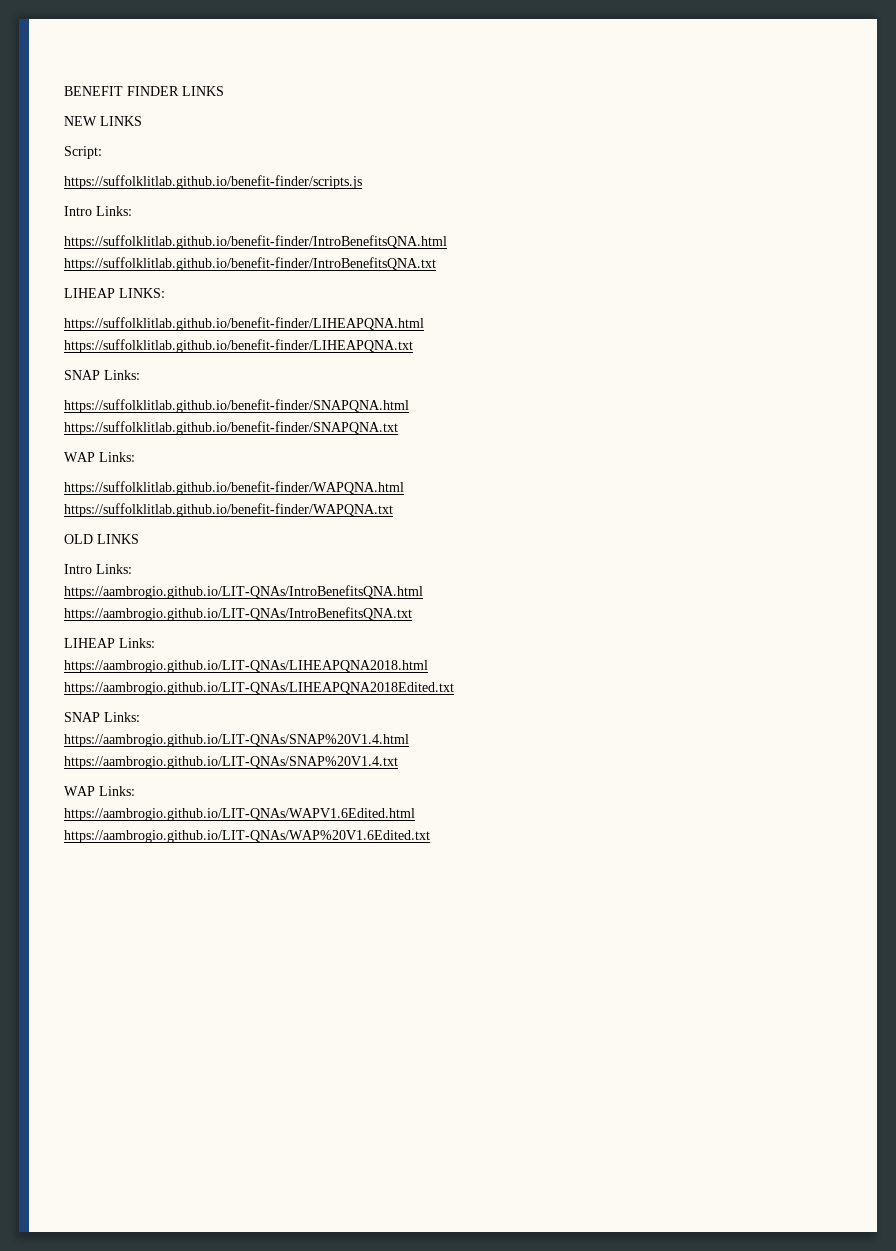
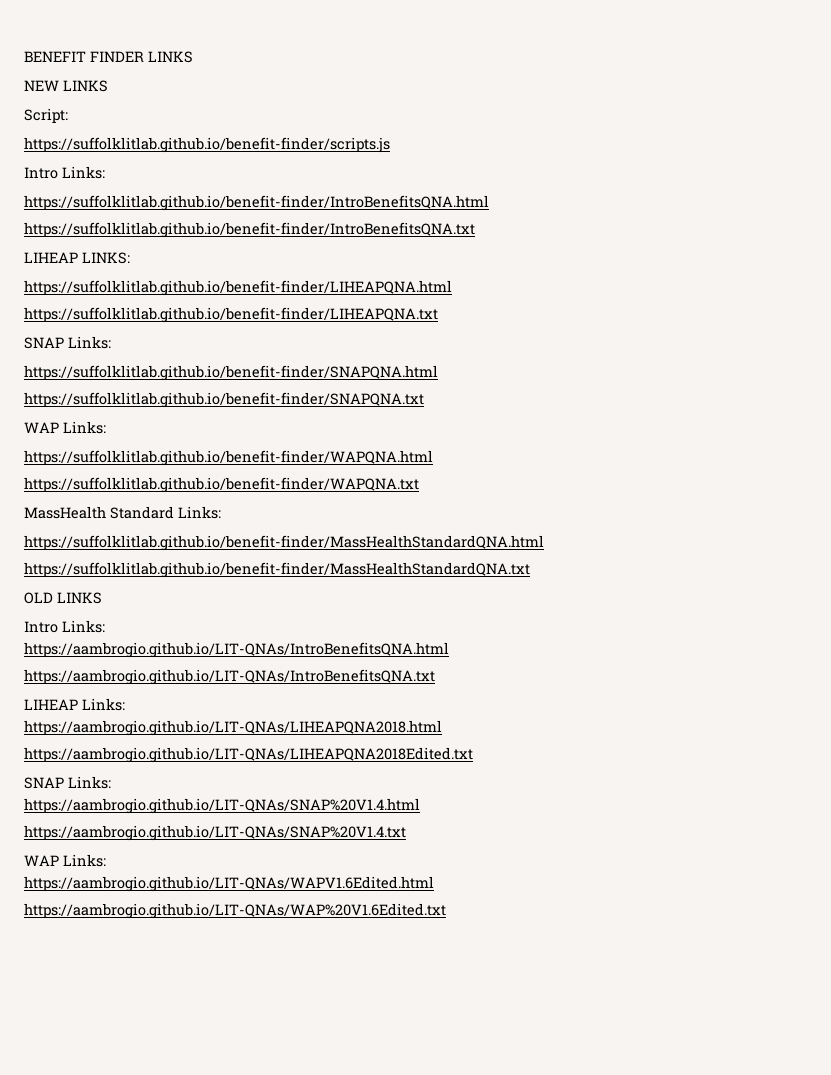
(393, 510) none -> [24,506,221,519] [24,535,544,551] [24,562,530,578] // MassHealth Standard Links: // https://suffolklitlab.github.io/benefit-finder/MassHealthStandardQNA.html // https://suffolklitlab.github.io/benefit-finder/MassHealthStandardQNA.txt

